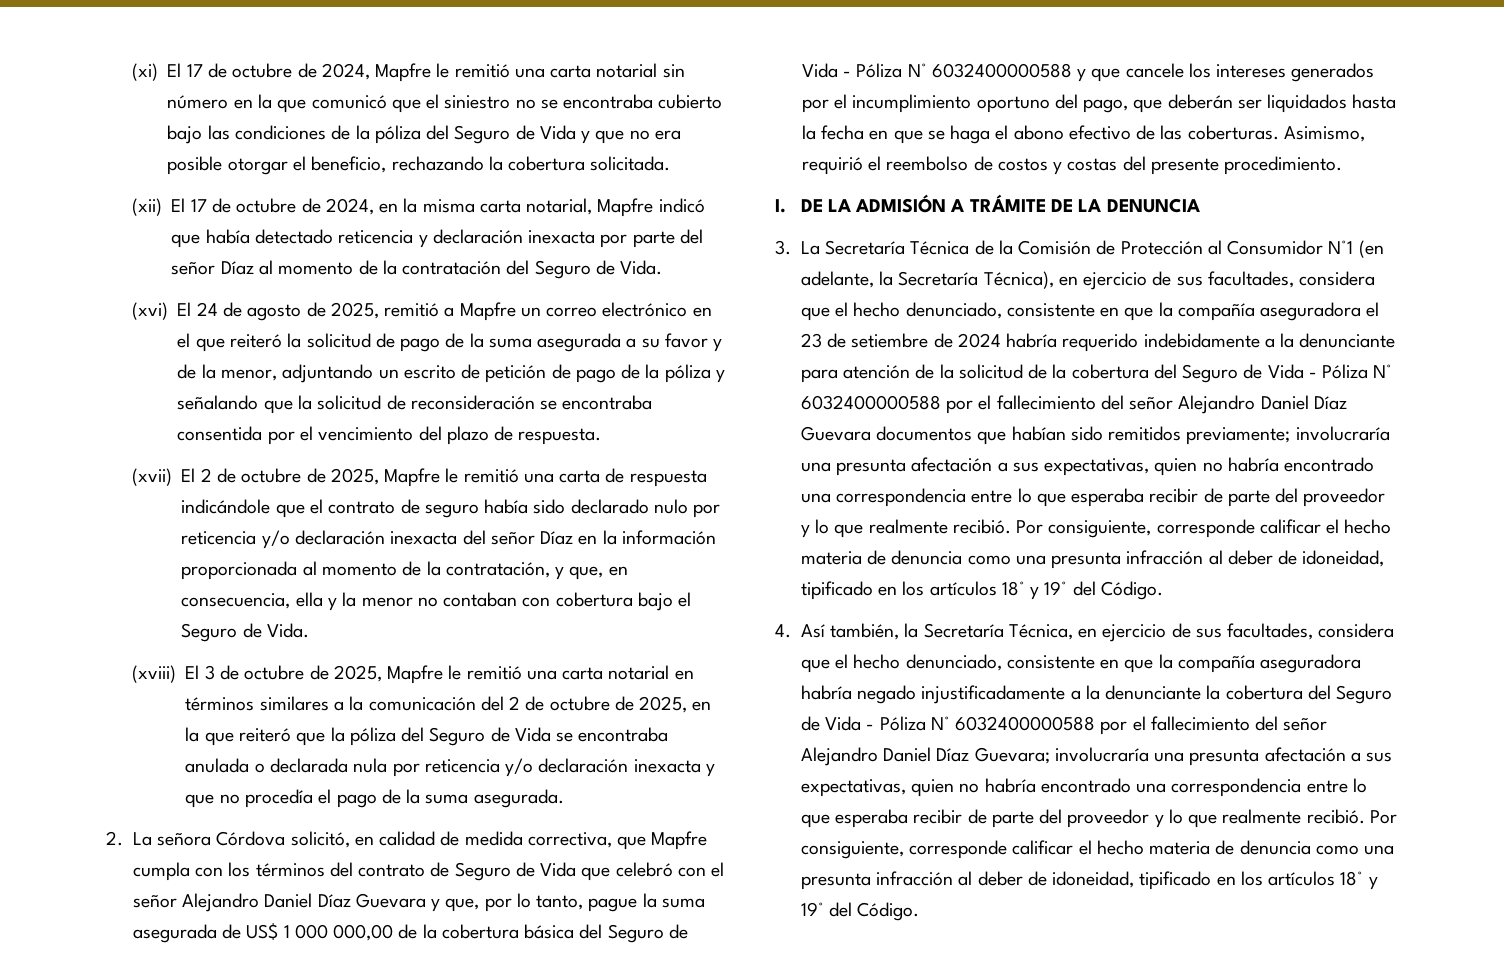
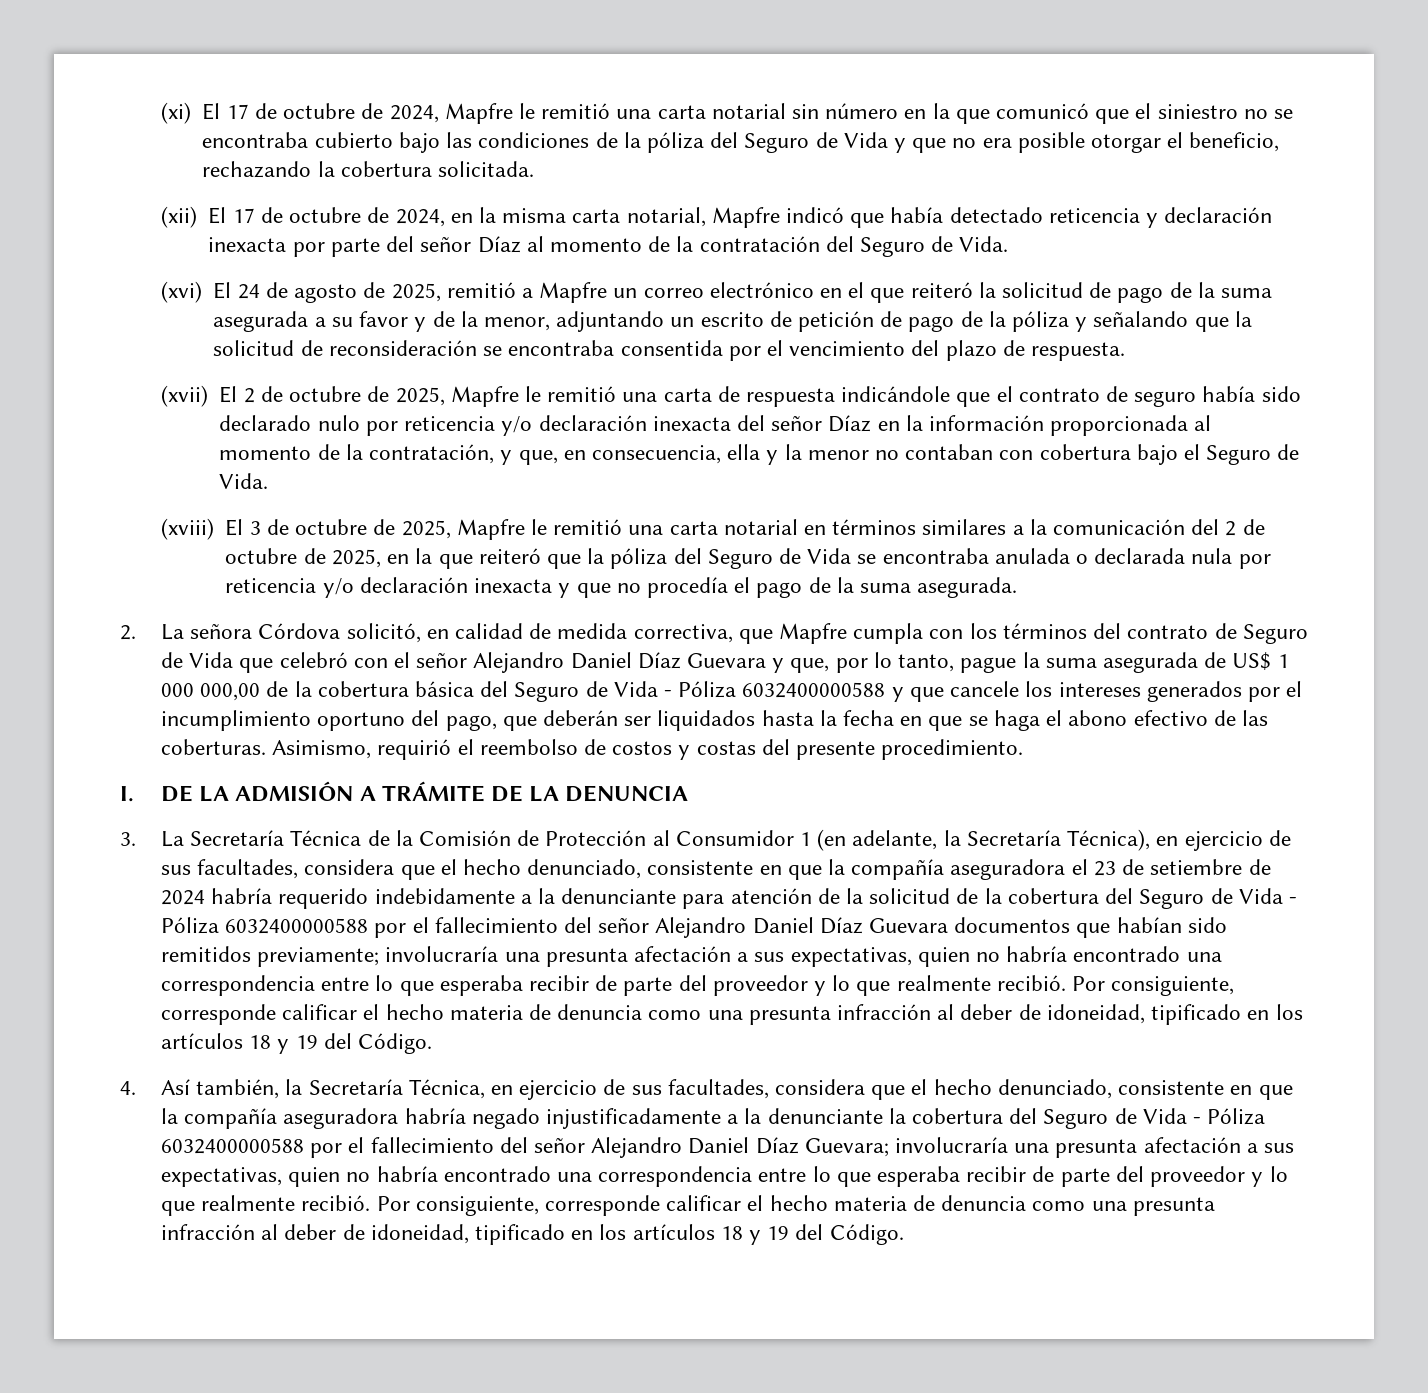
[907,63,927,77] N° -> (737, 689) none
[1328,240,1354,254] N°1 -> [800,832,812,846] 1
[1373,364,1393,378] N° -> (219, 925) none
[1001,581,1068,600] 18° y 19° -> [249,1035,318,1054] 18 y 19
[930,716,950,730] N° -> (1266, 1116) none
[1340,871,1378,890] [800,902,824,916] 18° y 19° -> [720,1226,790,1245] 18 y 19

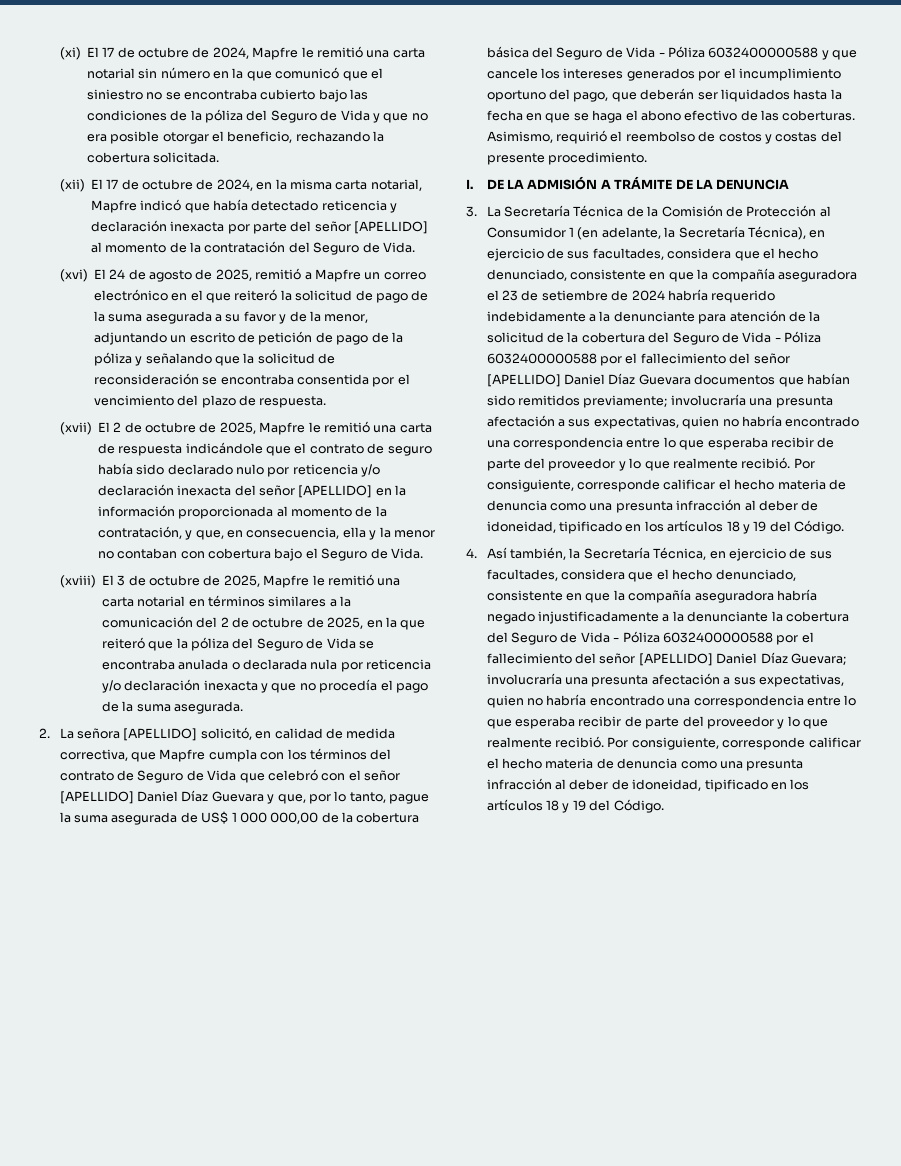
[477,236,521,253] Díaz -> [354,221,429,234] [APELLIDO]
[828,415,872,432] Díaz -> [298,485,373,498] [APELLIDO]
[258,623,341,639] Córdova -> [123,728,198,741] [APELLIDO]
[473,652,565,673] Alejandro -> [59,791,134,804] [APELLIDO]
[655,917,747,938] Alejandro -> [486,374,561,387] [APELLIDO]
[591,1137,683,1158] Alejandro -> [638,653,713,666] [APELLIDO]

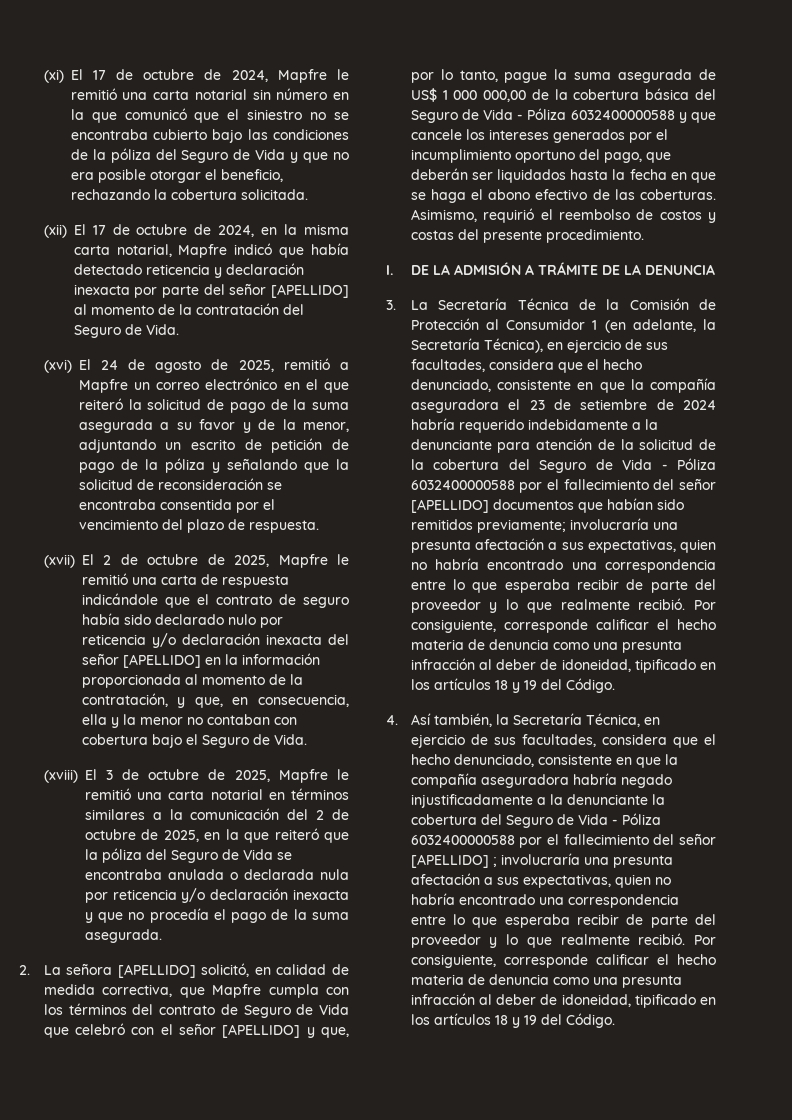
[137,790,264,802] Daniel Díaz Guevara -> (301, 1031) none
[564,373,691,385] Daniel Díaz Guevara -> (489, 506) none
[716,652,846,665] Daniel Díaz Guevara; -> [492,857,497,867] ;

